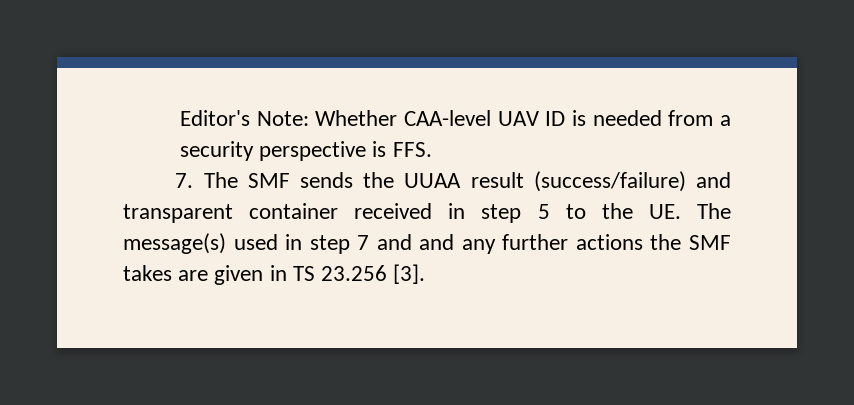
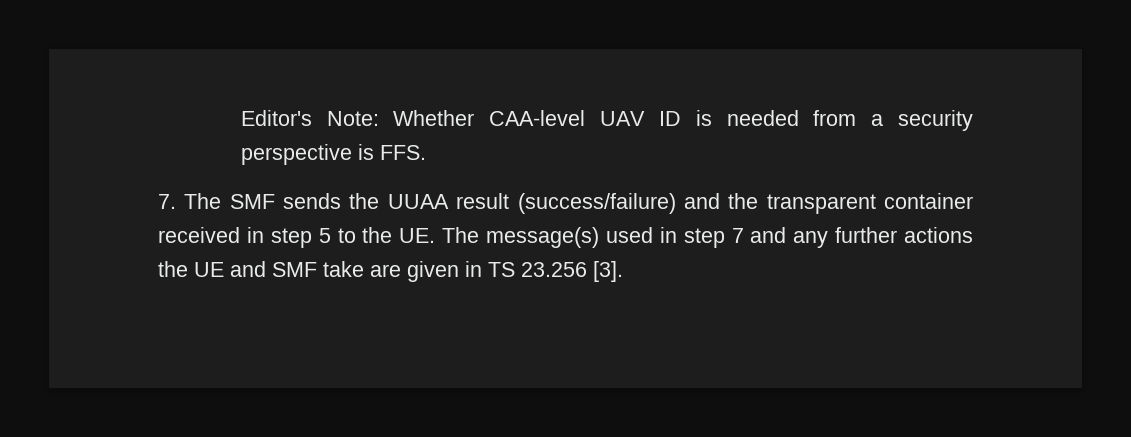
(731, 180) none -> [728,193,759,209] the
[419,234,455,250] and -> (787, 235) none
[689,235,731,250] [123,265,172,281] SMF takes -> [194,261,364,277] UE and SMF take

